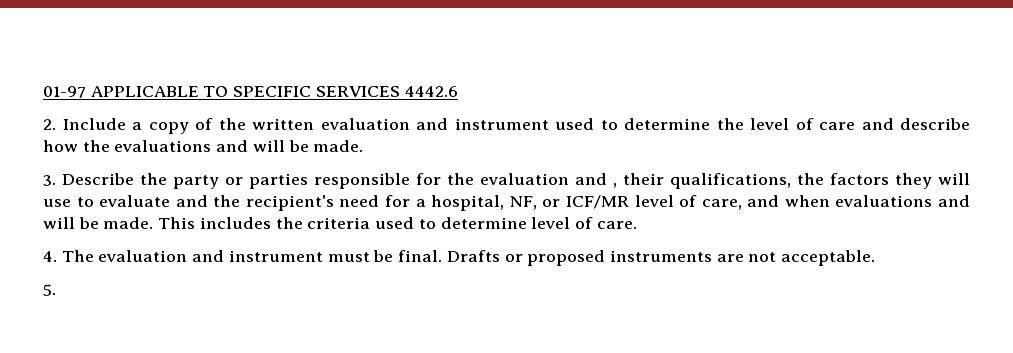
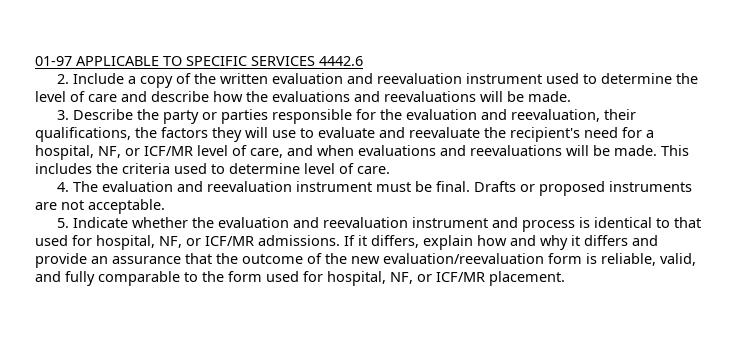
(448, 124) none -> [377,73,463,84] reevaluation
(249, 146) none -> [384,91,476,102] reevaluations
[613,183,617,188] , -> [511,109,601,122] reevaluation,
(208, 201) none -> [409,127,480,138] reevaluate
(970, 201) none -> [470,145,562,156] reevaluations
(225, 256) none -> [207,181,293,192] reevaluation
(56, 290) none -> [73,217,702,232] [35,235,658,250] [35,253,696,268] [35,271,565,286] Indicate whether the evaluation and reevaluation instrument and process is identical to that used for hospital, NF, or ICF/MR admissions. If it differs, explain how and why it differs and provide an assurance that the outcome of the new evaluation/reevaluation form is reliable, valid, and fully comparable to the form used for hospital, NF, or ICF/MR placement.

